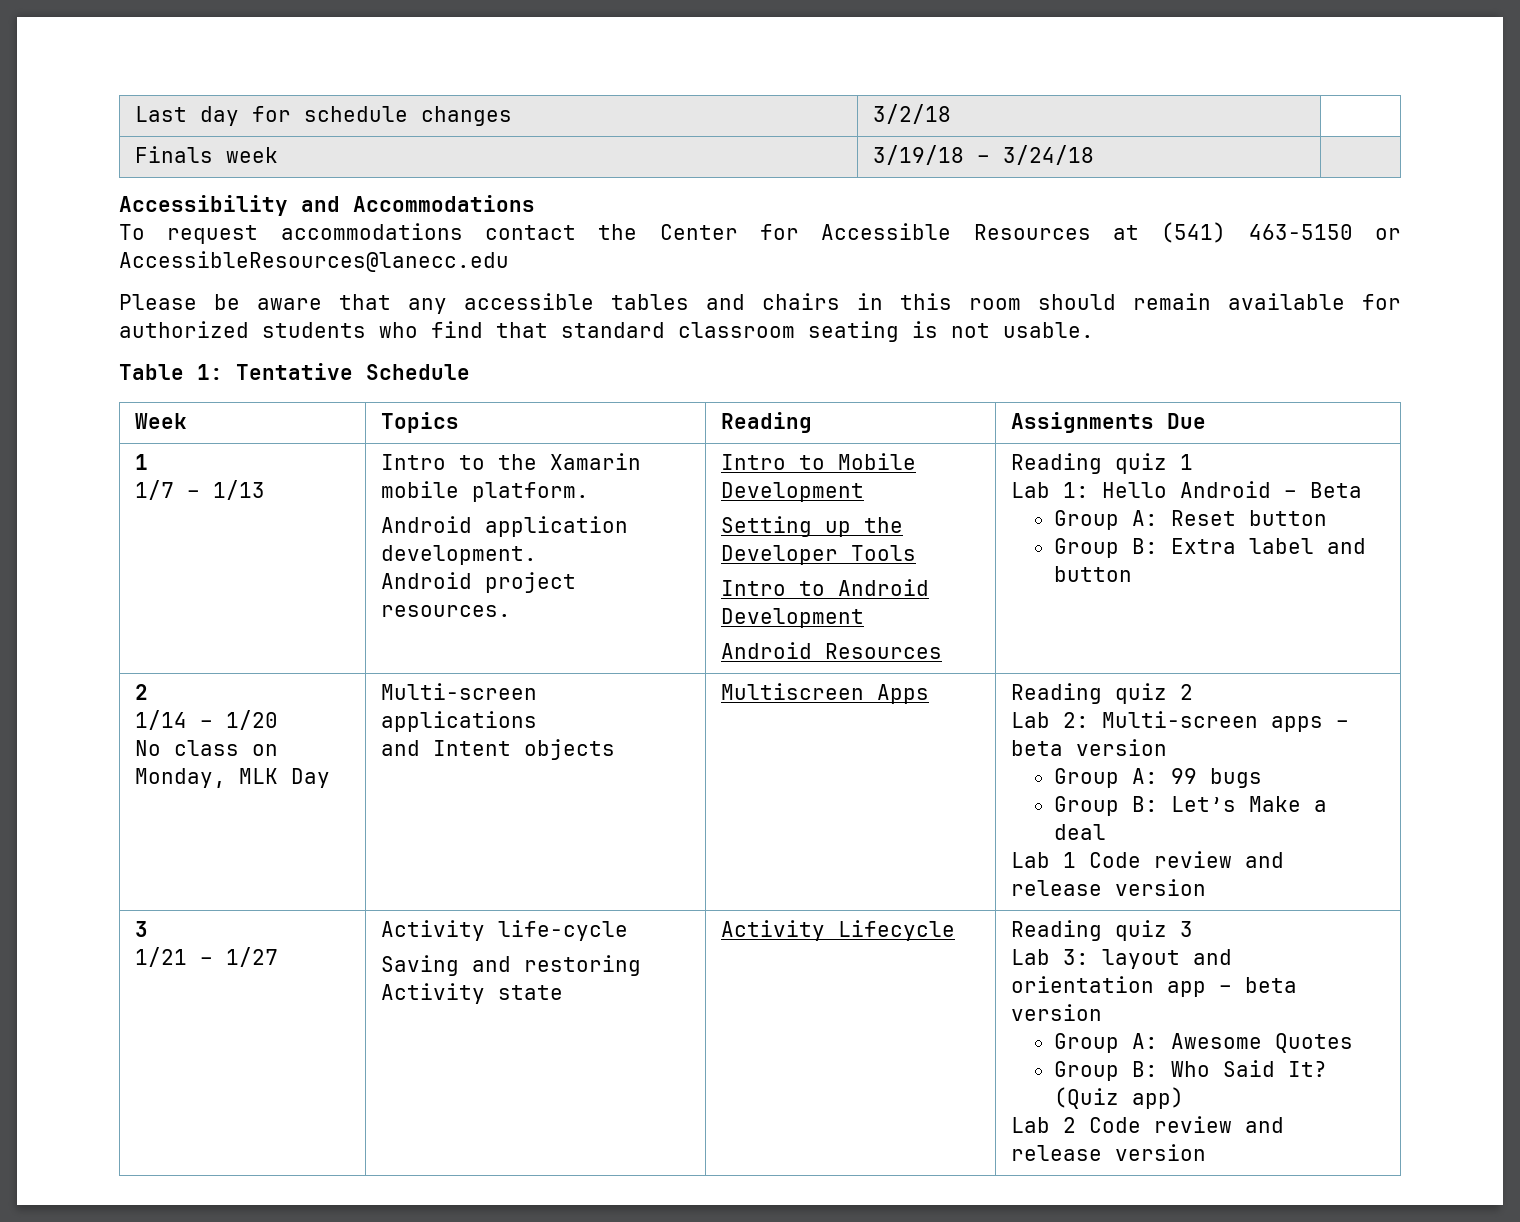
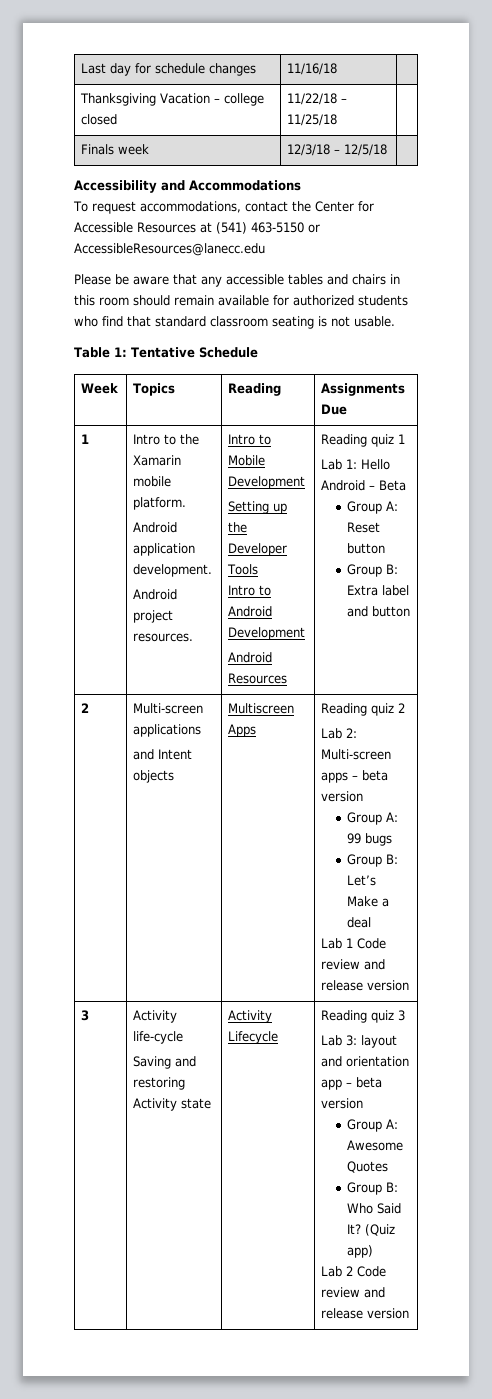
[872,104,951,124] 3/2/18 -> [287,63,338,75] [80,93,265,106] [81,114,118,125] [287,93,348,105] [287,114,338,126] 11/16/18 | // Thanksgiving Vacation – college closed | 11/22/18 – 11/25/18
[872,145,1094,165] 3/19/18 – 3/24/18 -> [287,144,388,156] 12/3/18 – 12/5/18
[280,223,463,240] accommodations -> [139,201,241,213] accommodations,
[134,480,265,500] // 1/7 – 1/13 -> (90, 439) none
[134,710,278,730] [134,740,278,756] [134,768,330,788] // 1/14 – 1/20 // No class on Monday, MLK Day -> (90, 708) none
[134,947,278,967] // 1/21 – 1/27 -> (90, 1015) none

